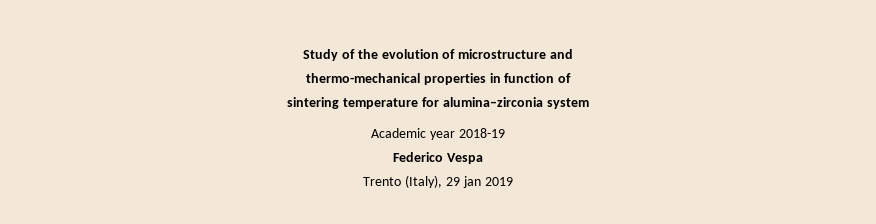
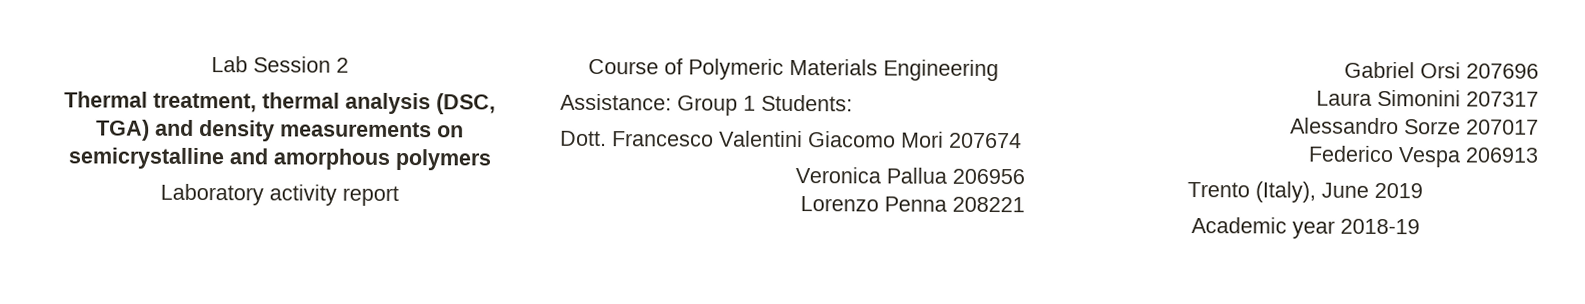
[303,49,573,61] [305,73,572,85] [287,97,589,109] [371,128,505,140] [393,152,483,164] [363,175,513,188] Study of the evolution of microstructure and // thermo-mechanical properties in function of // sintering temperature for alumina–zirconia system // Academic year 2018-19 // Federico Vespa // Trento (Italy), 29 jan 2019 -> [211,56,349,73] [64,91,496,115] [96,119,464,142] [67,147,492,171] [159,183,399,207] [587,58,999,82] [560,93,853,116] [560,130,1022,149] [795,167,1025,185] [800,196,1025,213] [1344,61,1539,79] [1316,89,1539,107] [1290,117,1539,135] [1308,145,1539,168] [1187,181,1423,203] [1190,217,1420,239] Lab Session 2 // Thermal treatment, thermal analysis (DSC, TGA) and density measurements on semicrystalline and amorphous polymers // Laboratory activity report // Course of Polymeric Materials Engineering // Assistance: Group 1 Students: // Dott. Francesco Valentini Giacomo Mori 207674 // Veronica Pallua 206956 // Lorenzo Penna 208221 // Gabriel Orsi 207696 // Laura Simonini 207317 // Alessandro Sorze 207017 // Federico Vespa 206913 // Trento (Italy), June 2019 // Academic year 2018-19

